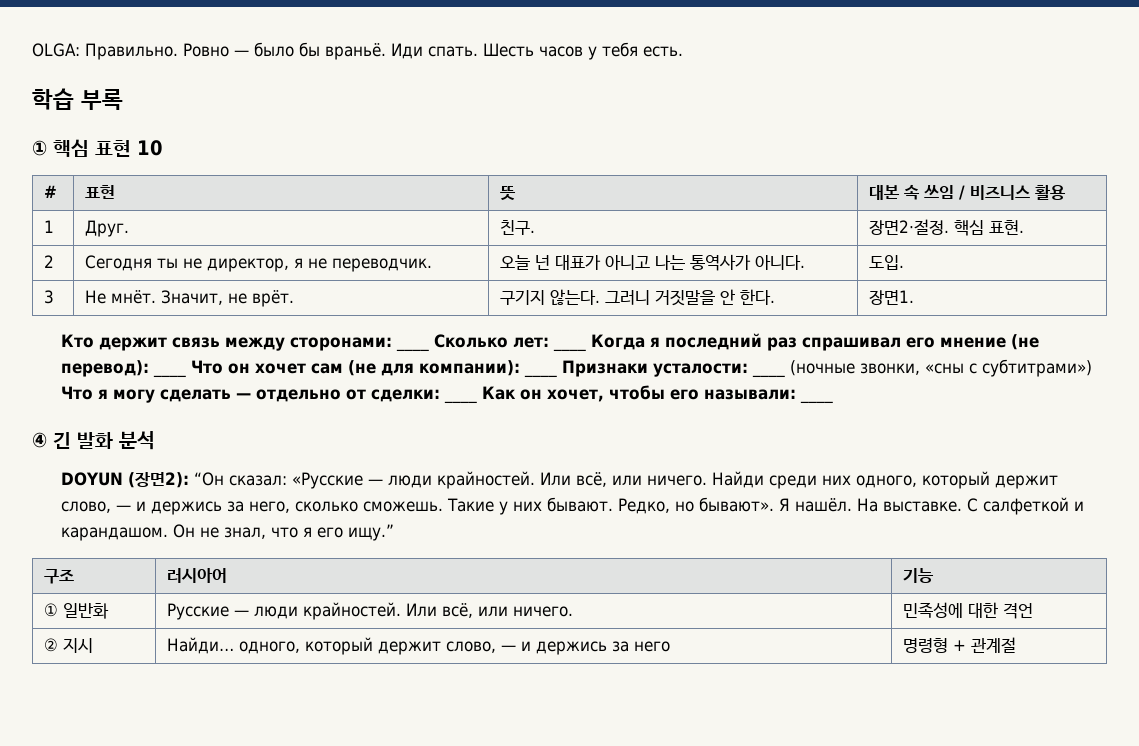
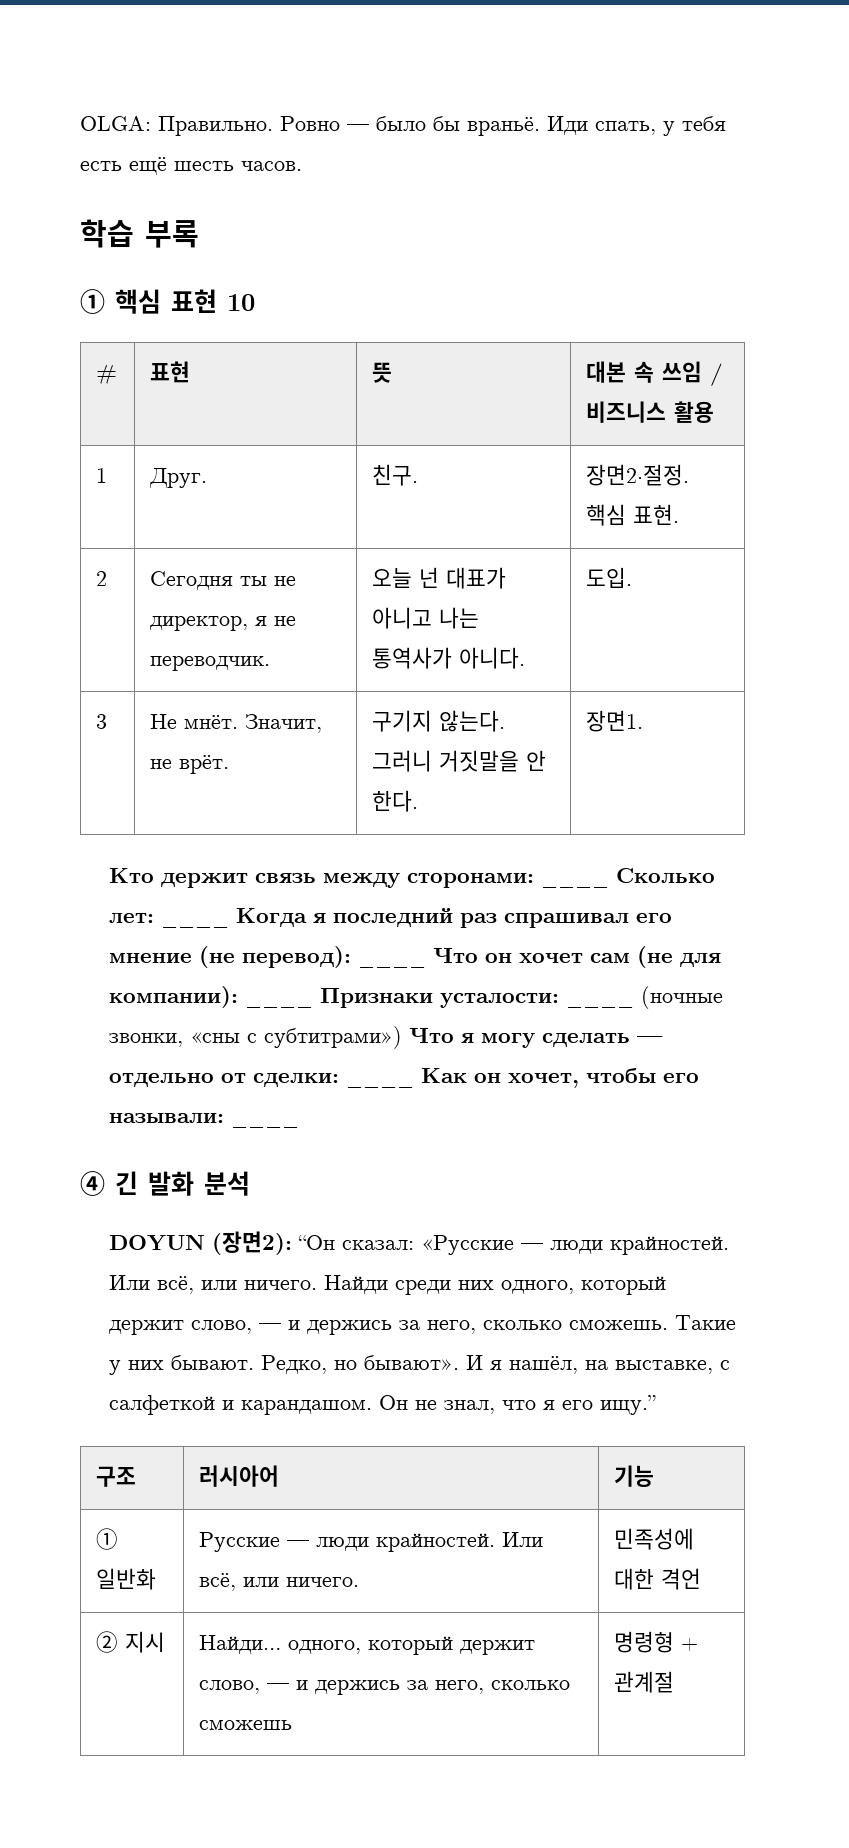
[428,42,683,60] спать. Шесть часов у тебя есть. -> [595,116,726,136] [80,157,302,175] спать, у тебя есть ещё шесть часов.
[778,498,978,512] Я нашёл. На выставке. С -> [466,1355,731,1374] И я нашёл, на выставке, с
[633,641,670,652] него -> [435,1680,571,1694] [199,1720,293,1730] него, сколько сможешь

